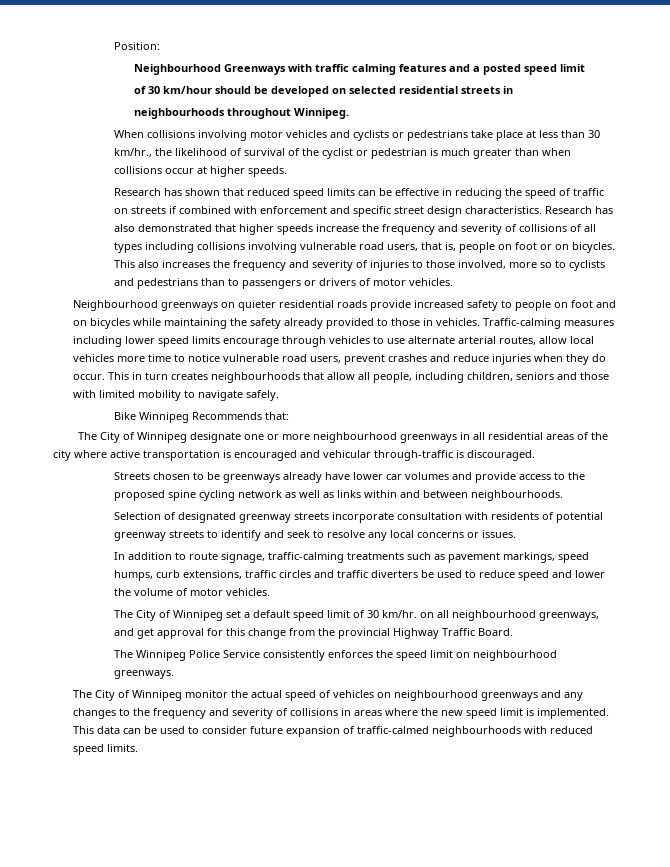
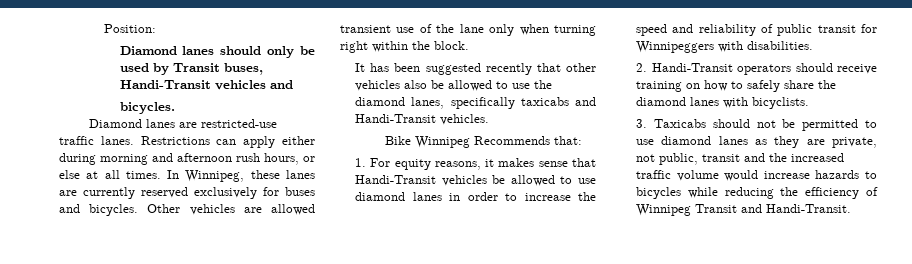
[134,64,586,75] [134,86,514,97] [134,108,350,119] [113,130,600,141] [113,148,571,159] [113,166,287,177] [113,188,604,199] [113,206,613,217] [113,224,596,235] [113,242,615,253] [113,260,605,271] [113,278,453,289] [73,300,617,311] [73,318,615,329] [73,336,595,347] [73,354,607,365] [73,372,610,383] [73,390,280,401] [113,412,289,423] [78,432,609,443] [53,450,535,461] [113,472,585,483] [113,490,563,501] [113,512,603,523] [113,530,516,541] [113,552,589,563] [113,570,605,581] [113,588,270,596] [113,610,599,621] [113,628,513,639] [113,650,557,661] [113,670,174,679] [73,690,584,701] [73,708,610,719] [73,726,594,737] [73,744,139,755] Neighbourhood Greenways with traffic calming features and a posted speed limit // of 30 km/hour should be developed on selected residential streets in // neighbourhoods throughout Winnipeg. // When collisions involving motor vehicles and cyclists or pedestrians take place at less than 30 km/hr., the likelihood of survival of the cyclist or pedestrian is much greater than when collisions occur at higher speeds. // Research has shown that reduced speed limits can be effective in reducing the speed of traffic on streets if combined with enforcement and specific street design characteristics. Research has also demonstrated that higher speeds increase the frequency and severity of collisions of all types including collisions involving vulnerable road users, that is, people on foot or on bicycles. This also increases the frequency and severity of injuries to those involved, more so to cyclists and pedestrians than to passengers or drivers of motor vehicles. // Neighbourhood greenways on quieter residential roads provide increased safety to people on foot and on bicycles while maintaining the safety already provided to those in vehicles. Traffic-calming measures including lower speed limits encourage through vehicles to use alternate arterial routes, allow local vehicles more time to notice vulnerable road users, prevent crashes and reduce injuries when they do occur. This in turn creates neighbourhoods that allow all people, including children, seniors and those with limited mobility to navigate safely. // Bike Winnipeg Recommends that: // The City of Winnipeg designate one or more neighbourhood greenways in all residential areas of the city where active transportation is encouraged and vehicular through-traffic is discouraged. // Streets chosen to be greenways already have lower car volumes and provide access to the proposed spine cycling network as well as links within and between neighbourhoods. // Selection of designated greenway streets incorporate consultation with residents of potential greenway streets to identify and seek to resolve any local concerns or issues. // In addition to route signage, traffic-calming treatments such as pavement markings, speed humps, curb extensions, traffic circles and traffic diverters be used to reduce speed and lower the volume of motor vehicles. // The City of Winnipeg set a default speed limit of 30 km/hr. on all neighbourhood greenways, and get approval for this change from the provincial Highway Traffic Board. // The Winnipeg Police Service consistently enforces the speed limit on neighbourhood greenways. // The City of Winnipeg monitor the actual speed of vehicles on neighbourhood greenways and any changes to the frequency and severity of collisions in areas where the new speed limit is implemented. This data can be used to consider future expansion of traffic-calmed neighbourhoods with reduced speed limits. -> [119,46,315,58] [119,63,263,75] [119,80,293,90] [119,102,175,114] [89,119,278,128] [59,136,315,148] [59,153,315,165] [59,170,315,182] [59,187,315,199] [59,204,315,216] [340,24,596,36] [340,41,469,53] [355,63,596,75] [355,80,553,91] [355,97,596,109] [355,114,490,125] [385,136,583,148] [355,158,596,170] [355,175,596,186] [355,192,596,201] [636,24,877,36] [636,41,814,53] [636,63,877,75] [636,80,837,92] [636,97,810,109] [636,119,877,131] [636,136,877,148] [636,153,845,165] [636,170,877,181] [636,187,878,199] [636,204,852,216] Diamond lanes should only be used by Transit buses, Handi-Transit vehicles and // bicycles. // Diamond lanes are restricted-use traffic lanes. Restrictions can apply either during morning and afternoon rush hours, or else at all times. In Winnipeg, these lanes are currently reserved exclusively for buses and bicycles. Other vehicles are allowed transient use of the lane only when turning right within the block. // It has been suggested recently that other vehicles also be allowed to use the diamond lanes, specifically taxicabs and Handi-Transit vehicles. // Bike Winnipeg Recommends that: // 1. For equity reasons, it makes sense that Handi-Transit vehicles be allowed to use diamond lanes in order to increase the speed and reliability of public transit for Winnipeggers with disabilities. // 2. Handi-Transit operators should receive training on how to safely share the diamond lanes with bicyclists. // 3. Taxicabs should not be permitted to use diamond lanes as they are private, not public, transit and the increased traffic volume would increase hazards to bicycles while reducing the efficiency of Winnipeg Transit and Handi-Transit.

